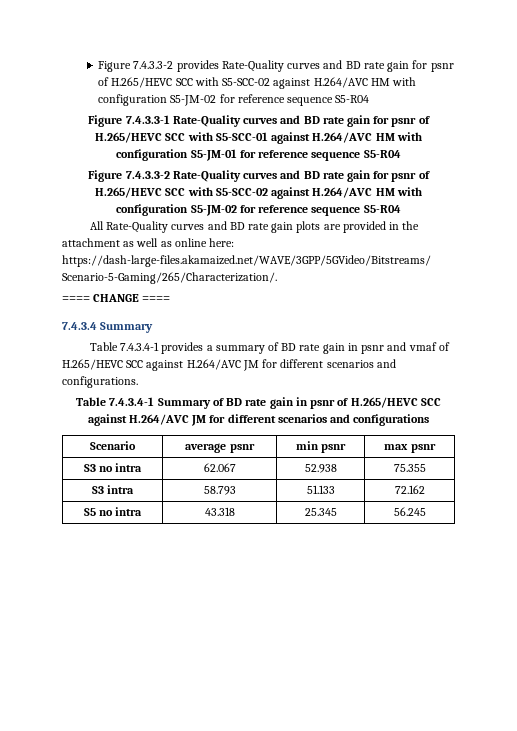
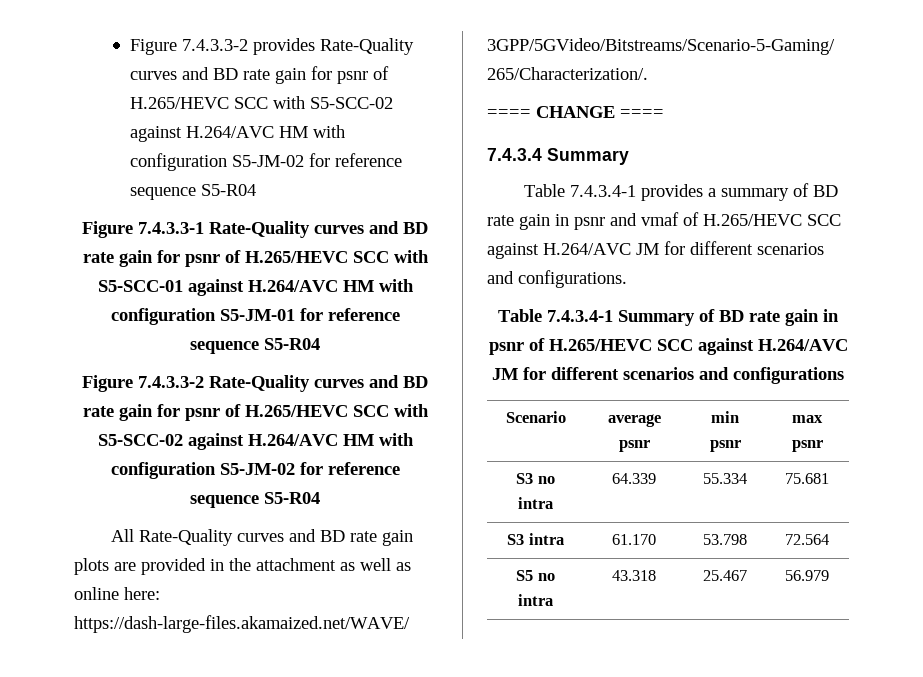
[203,463,236,472] [304,464,337,473] [393,464,426,472] 62.067 | 52.938 | 75.355 -> [612,473,656,484] [703,473,747,484] [785,473,829,484] 64.339 | 55.334 | 75.681
[203,486,236,495] [306,485,335,494] [394,485,425,494] 58.793 | 51.133 | 72.162 -> [612,534,656,545] [703,534,747,545] [785,534,829,545] 61.170 | 53.798 | 72.564
[304,508,337,516] [393,507,426,516] 25.345 | 56.245 -> [703,570,747,581] [785,570,829,581] 25.467 | 56.979

